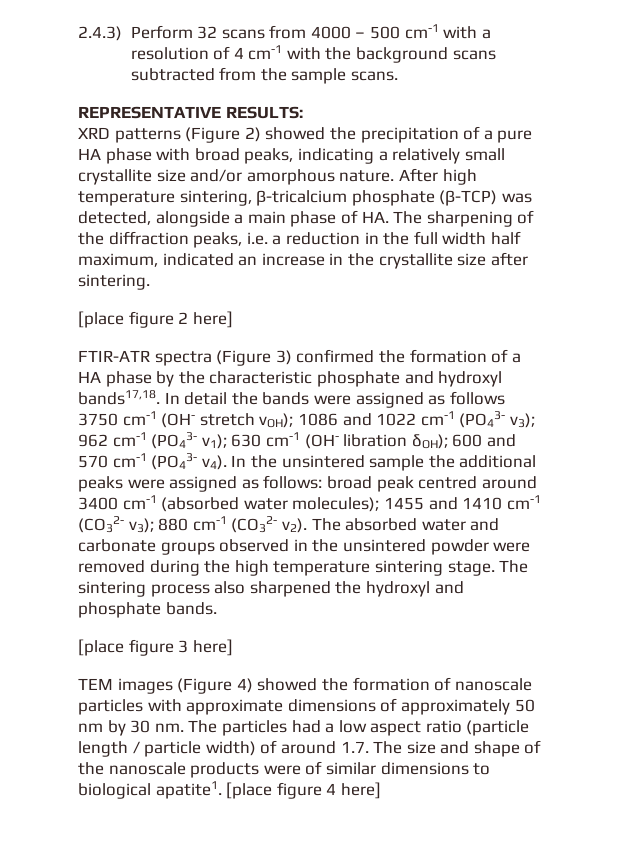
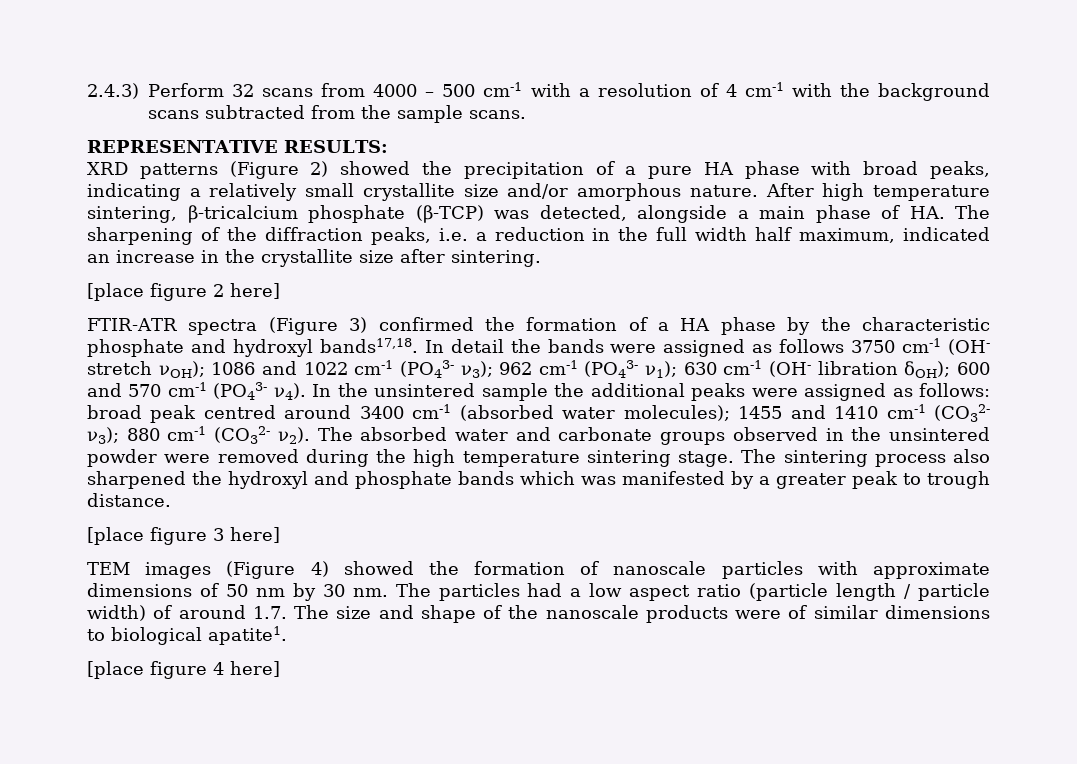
[165,602,217,615] bands. -> [458,471,990,489] [87,493,171,507] bands which was manifested by a greater peak to trough distance.
[400,699,510,715] approximately -> (219, 590) none
(222, 790) none -> (287, 635) //

